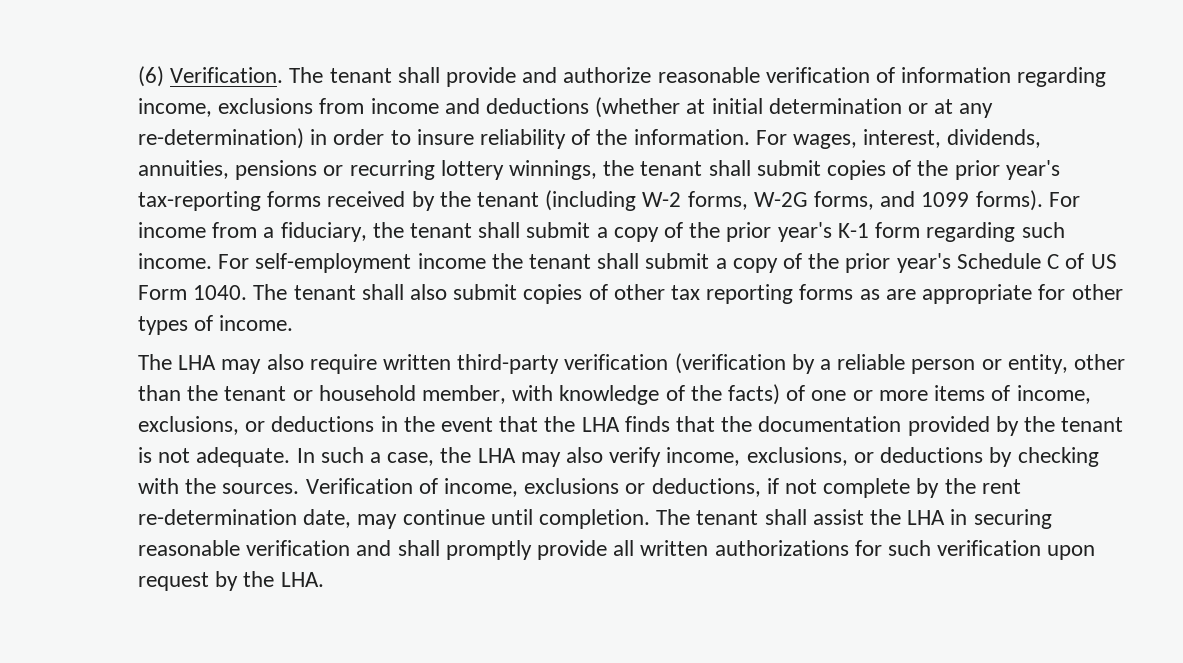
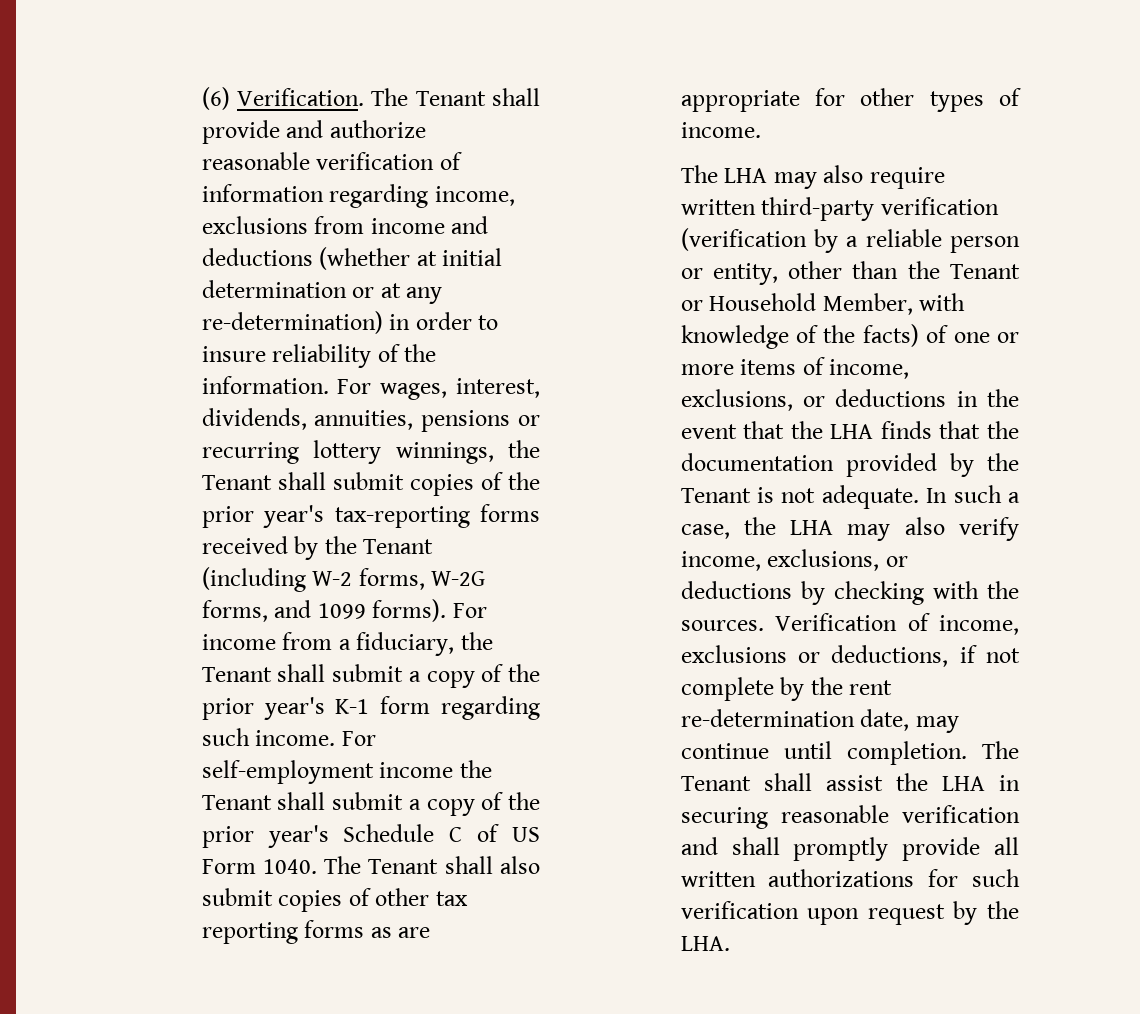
[329,68,392,83] tenant -> [415,91,486,106] Tenant
[640,161,703,176] tenant -> [201,475,272,490] Tenant
[476,192,539,207] tenant -> [363,539,434,554] Tenant
[409,223,472,238] tenant -> [201,667,272,682] Tenant
[528,254,591,269] tenant -> [201,795,272,810] Tenant
[293,285,356,300] tenant -> [368,859,439,874] Tenant
[224,385,506,404] tenant or household member, -> [950,264,1020,279] [680,293,913,315] Tenant or Household Member,
[1061,417,1124,432] tenant -> [680,488,751,503] Tenant
[696,510,759,525] tenant -> [680,776,751,791] Tenant

